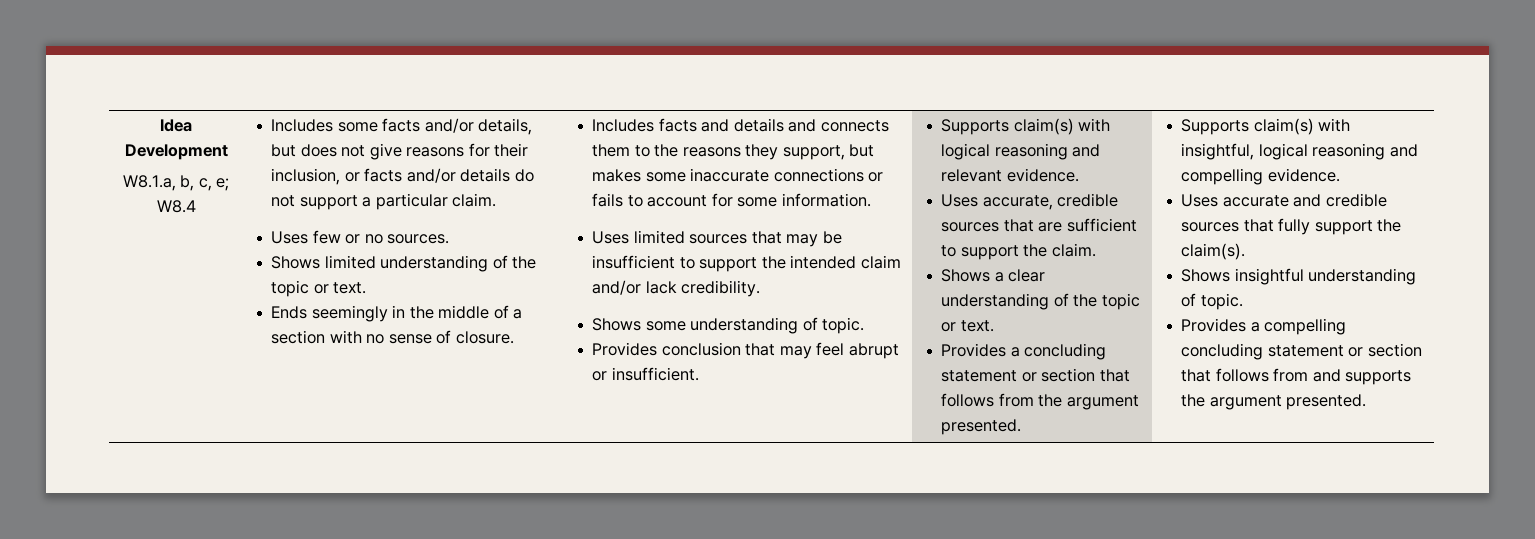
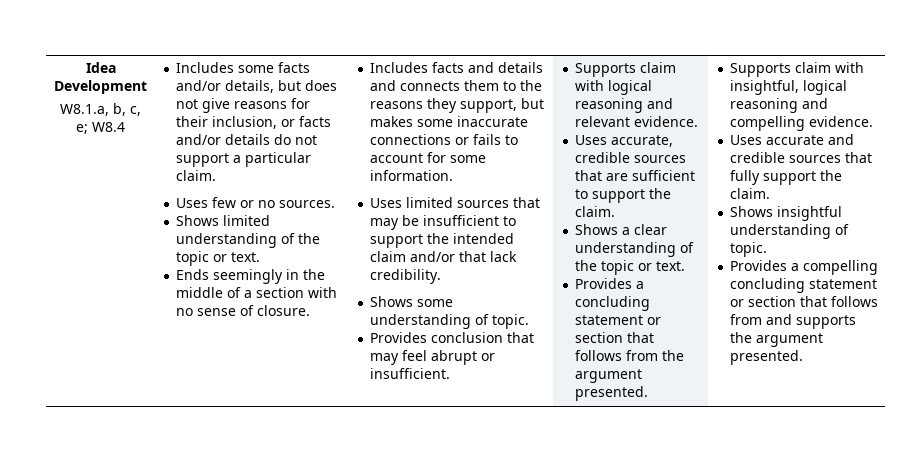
(642, 287) none -> [459,251,487,262] that
[1013,118,1074,135] claim(s) -> [640,62,677,73] claim
[1253,118,1314,135] claim(s) -> [795,62,832,73] claim
[1181,243,1246,260] claim(s). -> [730,188,771,199] claim.

